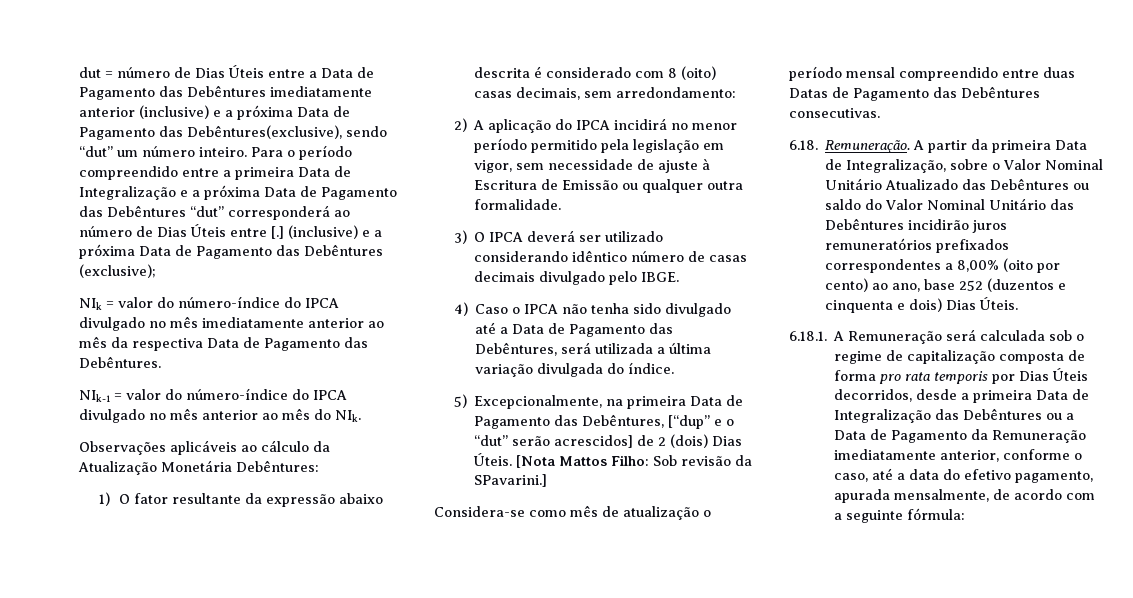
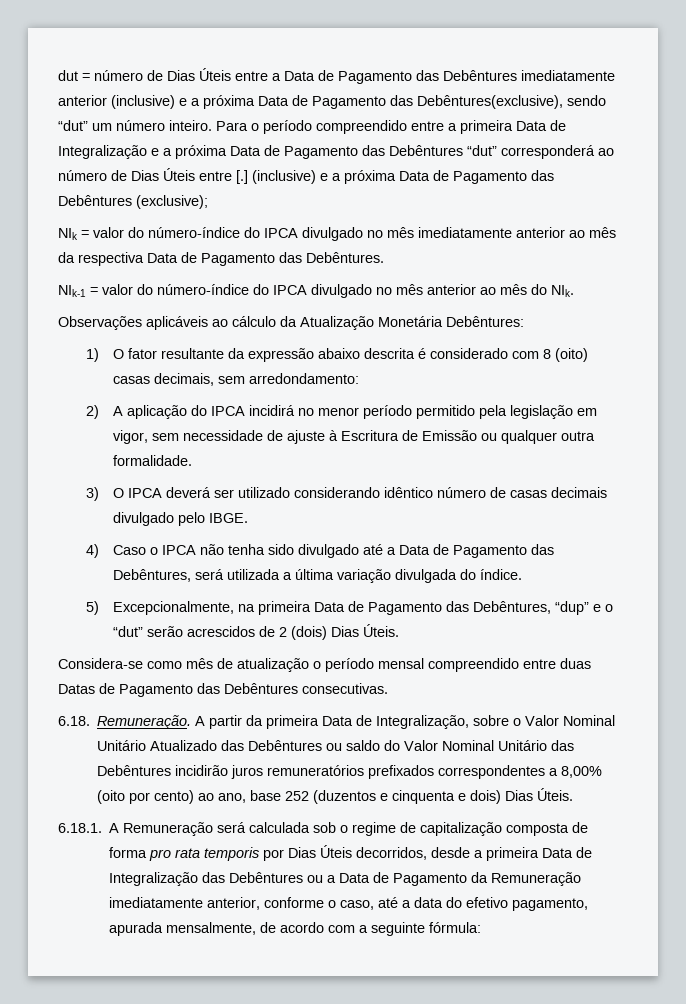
[667,415,710,429] [“dup” -> [555,601,590,615] “dup”
[553,435,633,448] acrescidos] -> [187,626,256,637] acrescidos
[515,455,752,468] [473,474,547,487] [Nota Mattos Filho: Sob revisão da SPavarini.] -> (400, 630) none

